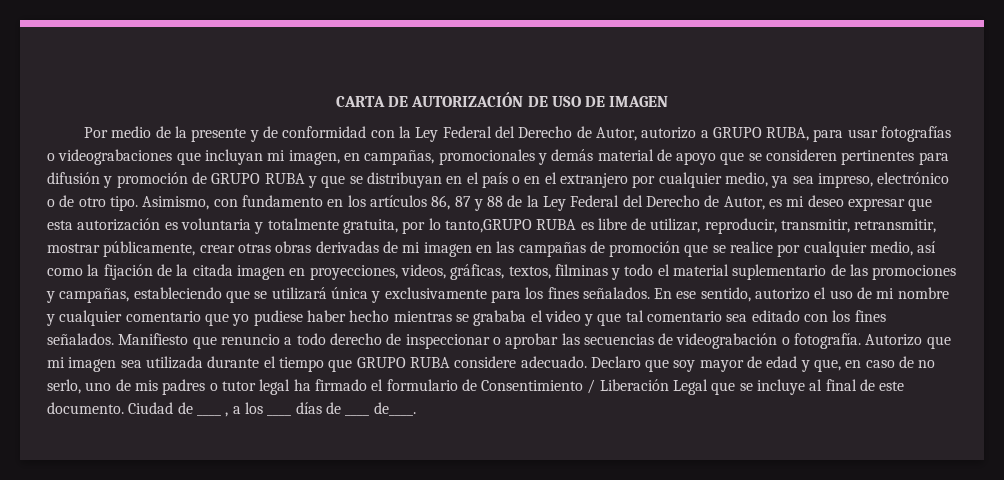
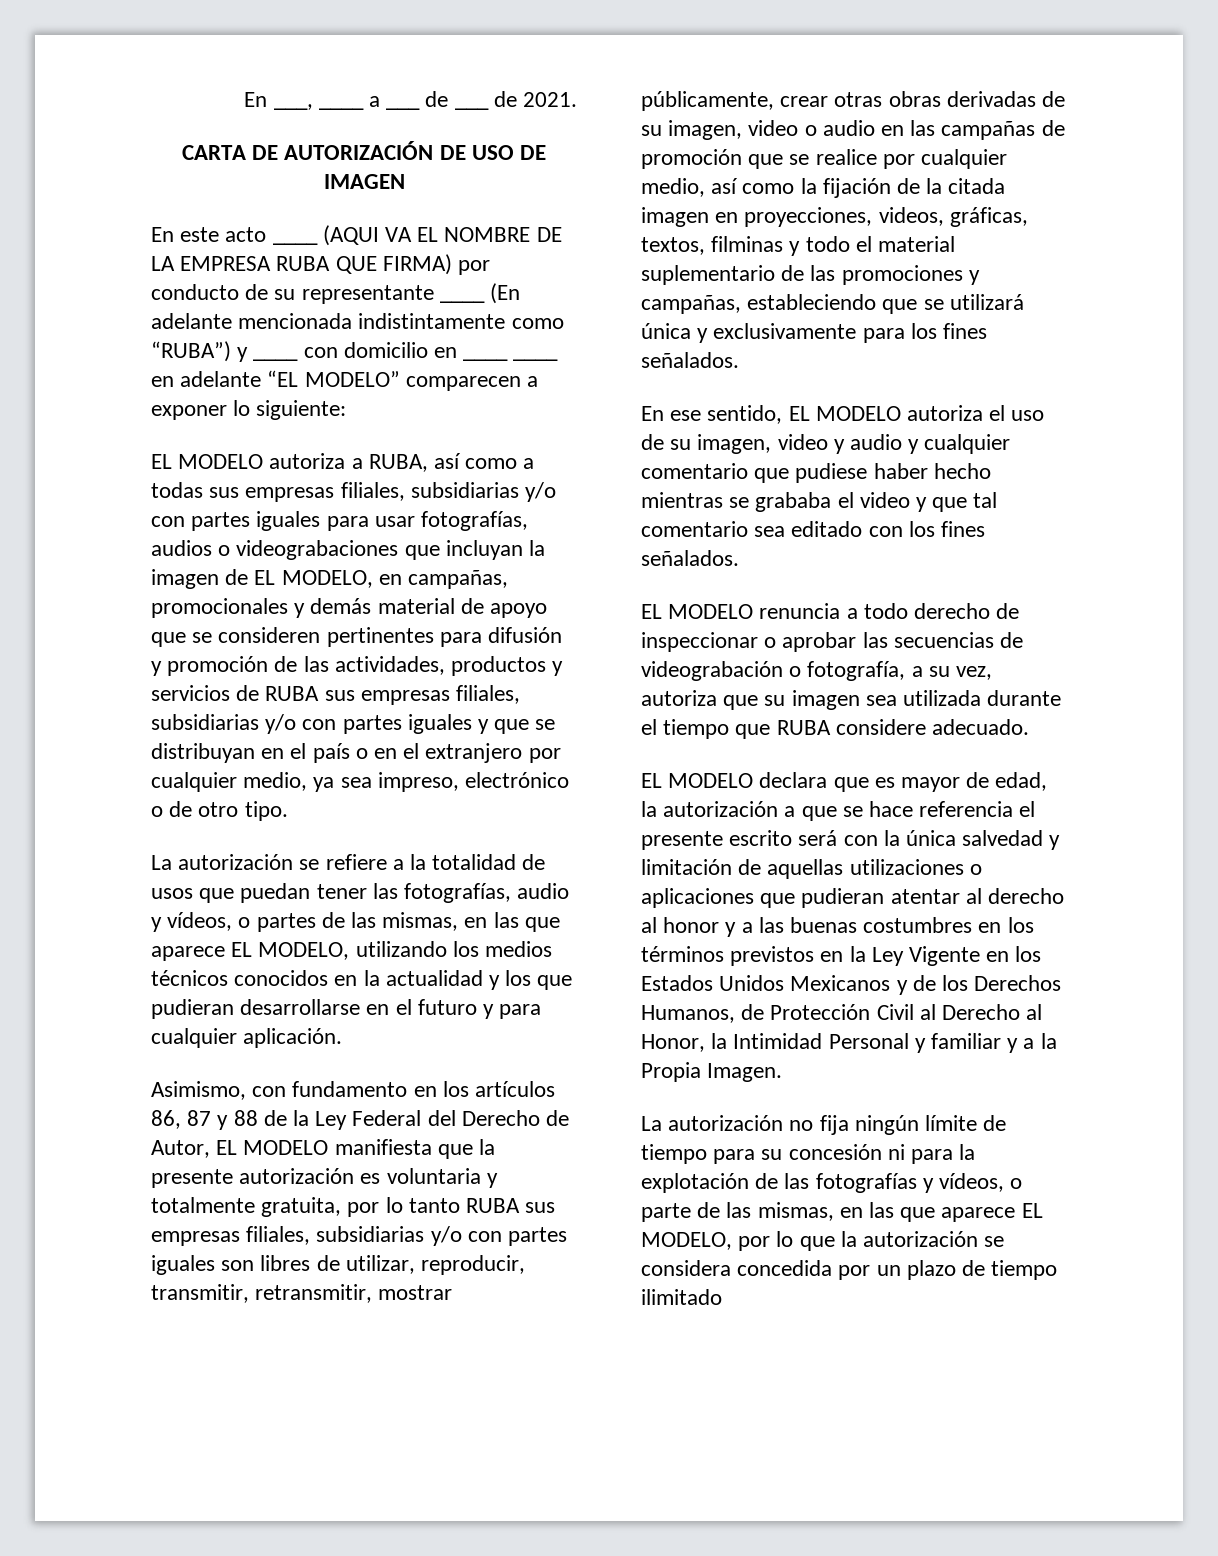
(335, 101) none -> [244,92,364,110] [368,96,380,107] [386,107,421,110] [425,91,449,107] [454,107,489,110] [493,91,577,107] En ___, ____ a ___ de ___ de 2021. //
[84,126,952,142] [47,149,340,165] Por medio de la presente y de conformidad con la Ley Federal del Derecho de Autor, autorizo a GRUPO RUBA, para usar fotografías o videograbaciones que incluyan mi imagen, -> [151,227,267,242] [272,225,562,246] [151,254,491,275] [151,283,521,304] [151,313,564,329] [151,341,299,362] [303,342,458,358] [463,358,559,361] [151,370,539,391] [151,400,347,420] [151,453,535,472] [151,482,557,502] [151,511,529,531] [151,540,546,560] [151,569,373,589] En este acto ____ (AQUI VA EL NOMBRE DE LA EMPRESA RUBA QUE FIRMA) por conducto de su representante ____ (En adelante mencionada indistintamente como “RUBA”) y ____ con domicilio en ____ ____ en adelante “EL MODELO” comparecen a exponer lo siguiente: // EL MODELO autoriza a RUBA, así como a todas sus empresas filiales, subsidiarias y/o con partes iguales para usar fotografías, audios o videograbaciones que incluyan la imagen de EL MODELO,
[211,173,305,184] GRUPO RUBA -> [303,656,564,676] [151,685,521,705] [151,714,472,734] las actividades, productos y servicios de RUBA sus empresas filiales, subsidiarias y/o con partes iguales
(138, 203) none -> [151,854,546,870] [151,883,570,903] [151,912,560,932] [151,941,553,961] [151,970,573,990] [151,999,542,1019] [151,1028,343,1048] // La autorización se refiere a la totalidad de usos que puedan tener las fotografías, audio y vídeos, o partes de las mismas, en las que aparece EL MODELO, utilizando los medios técnicos conocidos en la actualidad y los que pudieran desarrollarse en el futuro y para cualquier aplicación. //
[769,195,933,211] [47,220,73,230] es mi deseo expresar que esta -> [216,1139,496,1159] [151,1169,233,1188] EL MODELO manifiesta que la presente
[444,218,627,233] tanto,GRUPO RUBA es libre -> [408,1198,556,1213] [151,1226,568,1246] [151,1255,311,1275] tanto RUBA sus empresas filiales, subsidiarias y/o con partes iguales son libres
[402,242,472,257] mi imagen -> [641,120,875,140] su imagen, video o audio
(650, 293) none -> (739, 360) //
[755,287,949,300] autorizo el uso de mi nombre -> [788,405,1045,421] [641,434,903,454] EL MODELO autoriza el uso de su imagen, video y audio
[232,314,250,326] yo -> (790, 475) none
[118,333,280,349] Manifiesto que renuncio -> [641,603,841,619] // EL MODELO renuncia
[794,333,951,349] [47,357,65,368] fotografía. Autorizo que mi -> [807,661,993,681] [641,690,786,710] fotografía, a su vez, autoriza que su
[356,357,406,368] GRUPO -> (771, 731) none
[590,356,936,372] [47,379,905,395] [47,402,193,414] [196,402,263,417] [267,414,292,416] [295,402,341,414] [345,402,416,416] Declaro que soy mayor de edad y que, en caso de no serlo, uno de mis padres o tutor legal ha firmado el formulario de Consentimiento / Liberación Legal que se incluye al final de este documento. Ciudad de ____ , a los ____ días de ____ de____. -> [641,772,1048,792] [641,801,1036,821] [641,830,1061,850] [641,859,982,879] [641,888,1065,908] [641,917,1034,937] [641,946,1042,966] [641,975,1062,995] [641,1004,1043,1023] [641,1033,1057,1053] [641,1062,783,1082] [641,1115,1007,1135] [641,1144,976,1164] [641,1173,1023,1193] [641,1202,1043,1222] [641,1231,1005,1251] [641,1260,1058,1280] [641,1289,722,1305] // EL MODELO declara que es mayor de edad, la autorización a que se hace referencia el presente escrito será con la única salvedad y limitación de aquellas utilizaciones o aplicaciones que pudieran atentar al derecho al honor y a las buenas costumbres en los términos previstos en la Ley Vigente en los Estados Unidos Mexicanos y de los Derechos Humanos, de Protección Civil al Derecho al Honor, la Intimidad Personal y familiar y a la Propia Imagen. // La autorización no fija ningún límite de tiempo para su concesión ni para la explotación de las fotografías y vídeos, o parte de las mismas, en las que aparece EL MODELO, por lo que la autorización se considera concedida por un plazo de tiempo ilimitado

